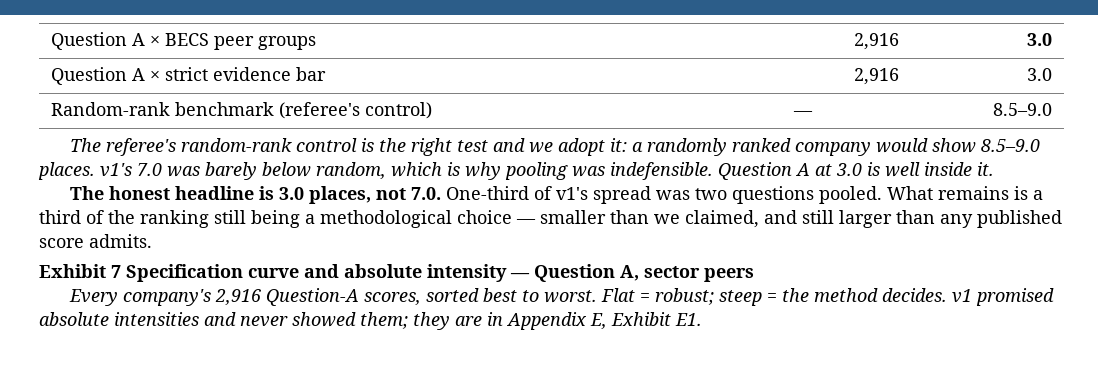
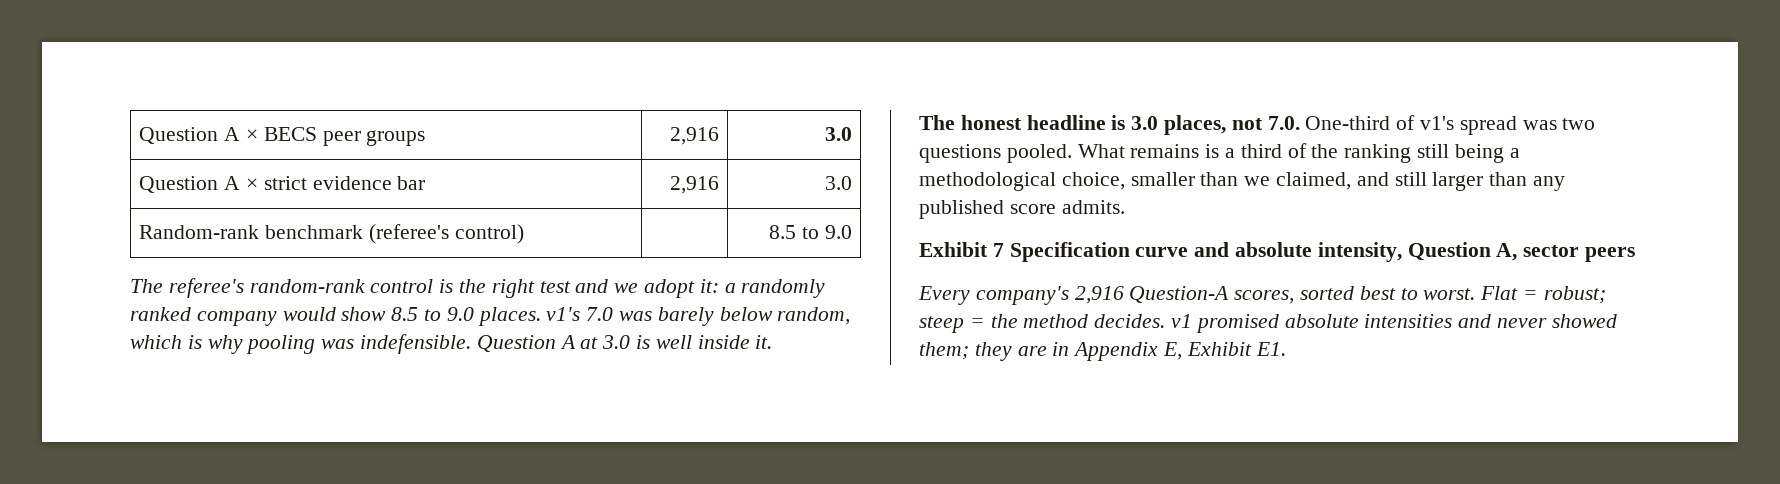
[793,111,814,116] [992,103,1052,116] — | 8.5–9.0 -> [768,225,852,239] | 8.5 to 9.0
[980,139,1040,152] 8.5–9.0 -> [391,307,474,321] 8.5 to 9.0
[457,210,536,224] choice — -> [1061,172,1125,190] choice,
[427,264,530,282] intensity — -> [1317,242,1402,262] intensity,

